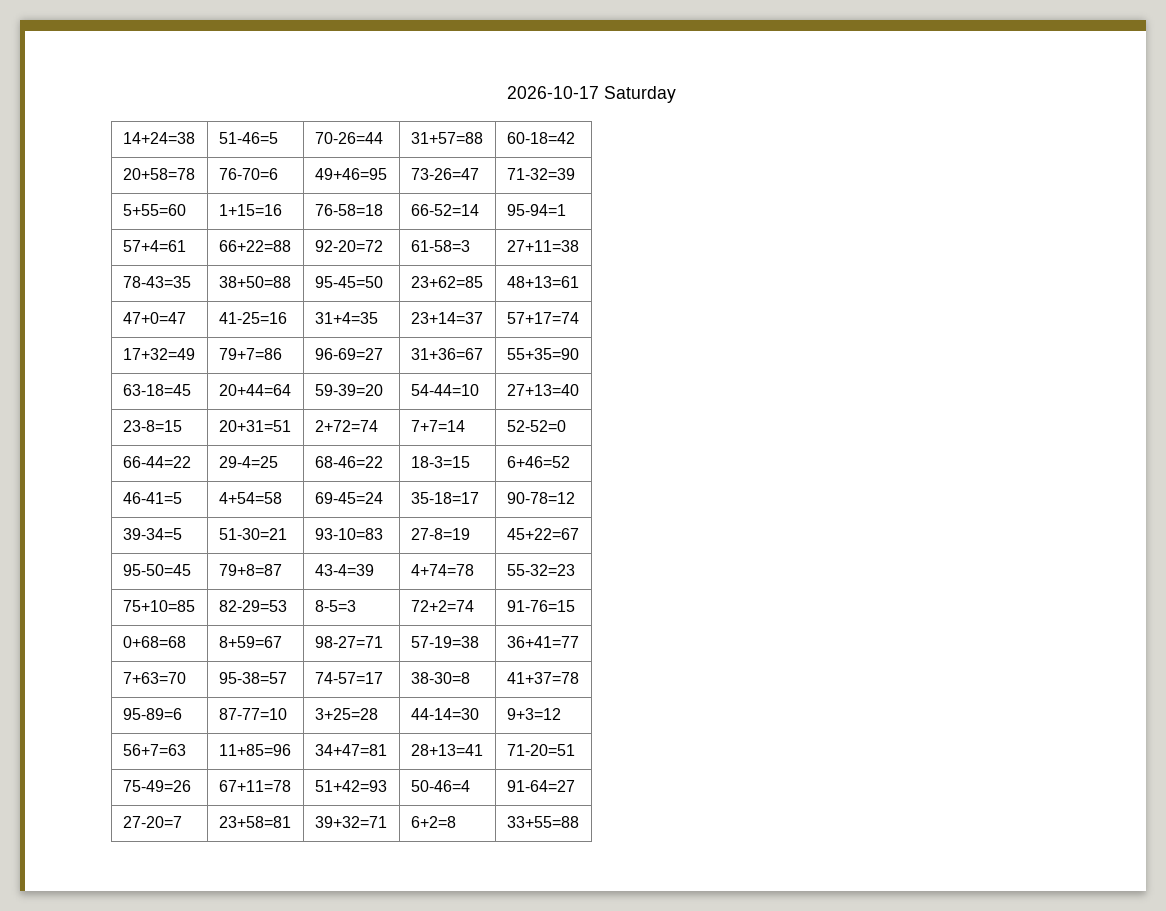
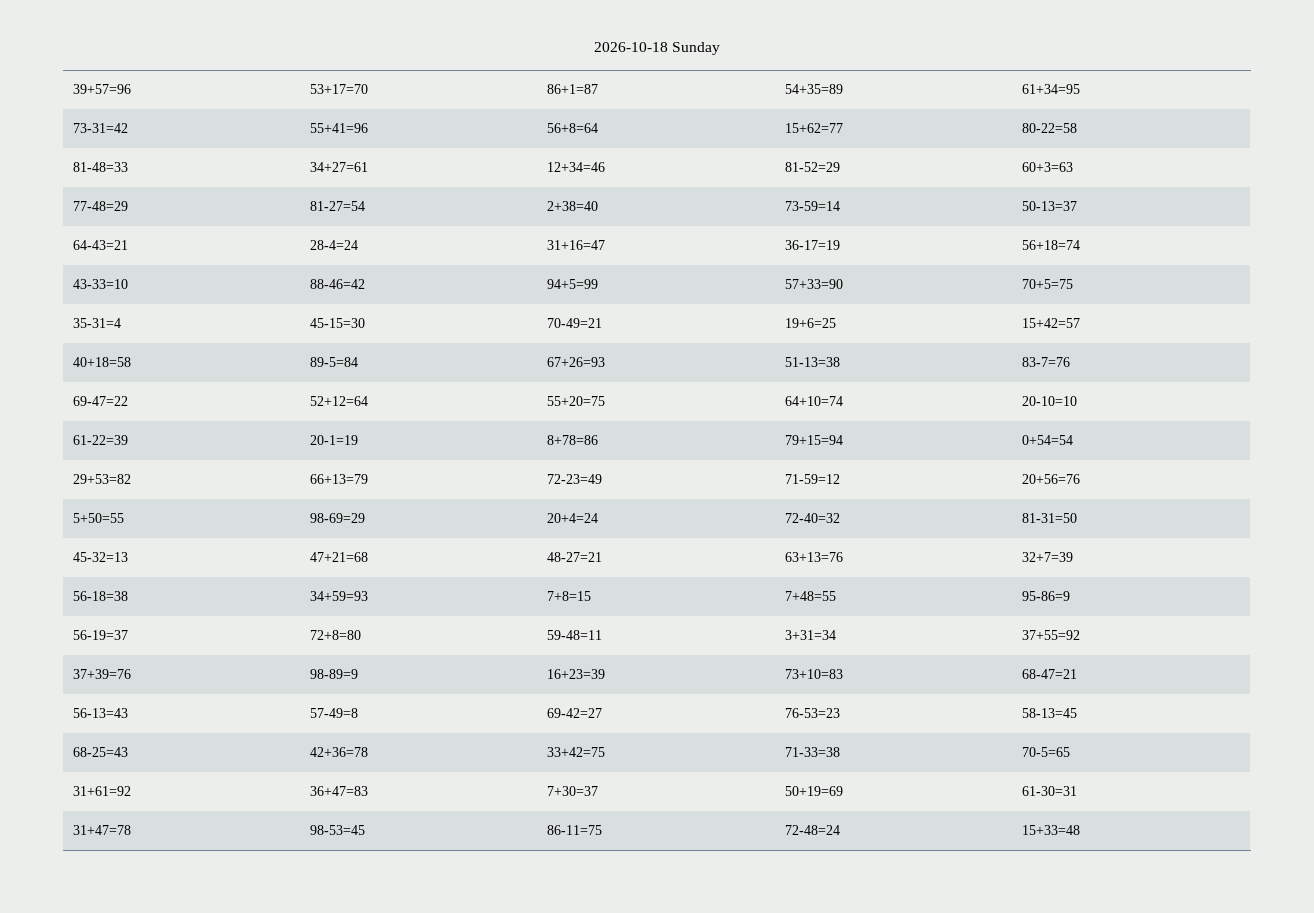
[506,86,676,103] [122,132,195,144] [218,132,278,144] [314,132,383,144] [410,132,483,144] [506,132,575,144] [122,168,195,180] [218,168,278,180] [314,168,387,180] [410,168,479,180] [506,168,575,180] [122,204,186,216] [218,204,282,216] [314,204,383,216] [410,204,479,216] [506,204,566,216] [122,240,186,252] [218,240,291,252] [314,240,383,252] [410,240,470,252] [506,240,579,252] [122,276,191,288] [218,276,291,288] [314,276,383,288] [410,276,483,288] [506,276,579,288] [122,312,186,324] [218,312,287,324] [314,312,378,324] [410,312,483,324] [506,312,579,324] [122,348,195,360] [218,348,282,360] [314,348,383,360] [410,348,483,360] [506,348,579,360] [122,384,191,396] [218,384,291,396] [314,384,383,396] [410,384,479,396] [506,384,579,396] [122,420,182,432] [218,420,291,432] [314,420,378,432] [410,420,465,432] [506,420,566,432] [122,456,191,468] [218,456,278,468] [314,456,383,468] [410,456,470,468] [506,456,570,468] [122,492,182,504] [218,492,282,504] [314,492,383,504] [410,492,479,504] [506,492,575,504] [122,528,182,540] [218,528,287,540] [314,528,383,540] [410,528,470,540] [506,528,579,540] [122,564,191,576] [218,564,282,576] [314,564,374,576] [410,564,474,576] [506,564,575,576] [122,600,195,612] [218,600,287,612] [314,600,356,612] [410,600,474,612] [506,600,575,612] [122,636,186,648] [218,636,282,648] [314,636,383,648] [410,636,479,648] [506,636,579,648] [122,672,186,684] [218,672,287,684] [314,672,383,684] [410,672,470,684] [506,672,579,684] [122,708,182,720] [218,708,287,720] [314,708,378,720] [410,708,479,720] [506,708,561,720] [122,744,186,756] [218,744,291,756] [314,744,387,756] [410,744,483,756] [506,744,575,756] [122,780,191,792] [218,780,291,792] [314,780,387,792] [410,780,470,792] [506,780,575,792] [122,816,182,828] [218,816,291,828] [314,816,387,828] [410,816,456,828] [506,816,579,828] 2026-10-17 Saturday // 14+24=38 | 51-46=5 | 70-26=44 | 31+57=88 | 60-18=42 // 20+58=78 | 76-70=6 | 49+46=95 | 73-26=47 | 71-32=39 // 5+55=60 | 1+15=16 | 76-58=18 | 66-52=14 | 95-94=1 // 57+4=61 | 66+22=88 | 92-20=72 | 61-58=3 | 27+11=38 // 78-43=35 | 38+50=88 | 95-45=50 | 23+62=85 | 48+13=61 // 47+0=47 | 41-25=16 | 31+4=35 | 23+14=37 | 57+17=74 // 17+32=49 | 79+7=86 | 96-69=27 | 31+36=67 | 55+35=90 // 63-18=45 | 20+44=64 | 59-39=20 | 54-44=10 | 27+13=40 // 23-8=15 | 20+31=51 | 2+72=74 | 7+7=14 | 52-52=0 // 66-44=22 | 29-4=25 | 68-46=22 | 18-3=15 | 6+46=52 // 46-41=5 | 4+54=58 | 69-45=24 | 35-18=17 | 90-78=12 // 39-34=5 | 51-30=21 | 93-10=83 | 27-8=19 | 45+22=67 // 95-50=45 | 79+8=87 | 43-4=39 | 4+74=78 | 55-32=23 // 75+10=85 | 82-29=53 | 8-5=3 | 72+2=74 | 91-76=15 // 0+68=68 | 8+59=67 | 98-27=71 | 57-19=38 | 36+41=77 // 7+63=70 | 95-38=57 | 74-57=17 | 38-30=8 | 41+37=78 // 95-89=6 | 87-77=10 | 3+25=28 | 44-14=30 | 9+3=12 // 56+7=63 | 11+85=96 | 34+47=81 | 28+13=41 | 71-20=51 // 75-49=26 | 67+11=78 | 51+42=93 | 50-46=4 | 91-64=27 // 27-20=7 | 23+58=81 | 39+32=71 | 6+2=8 | 33+55=88 -> [593,42,721,55] [73,84,132,94] [310,84,369,94] [547,84,599,94] [785,84,844,94] [1022,84,1081,94] [73,123,129,133] [310,123,369,133] [547,123,599,133] [785,123,844,133] [1022,123,1078,133] [73,162,129,172] [310,162,369,172] [547,162,606,172] [785,162,841,172] [1022,162,1074,172] [73,201,129,211] [310,201,366,211] [547,201,599,211] [785,201,841,211] [1022,201,1078,211] [73,240,129,250] [310,240,359,250] [547,240,606,250] [785,240,841,250] [1022,240,1081,250] [73,279,129,289] [310,279,366,289] [547,279,599,289] [785,279,844,289] [1022,279,1074,289] [73,318,122,328] [310,318,366,328] [547,318,603,328] [785,318,837,328] [1022,318,1081,328] [73,357,132,367] [310,357,359,367] [547,357,606,367] [785,357,841,367] [1022,357,1071,367] [73,396,129,406] [310,396,369,406] [547,396,606,406] [785,396,844,406] [1022,396,1078,406] [73,435,129,445] [310,435,359,445] [547,435,599,445] [785,435,844,445] [1022,435,1074,445] [73,474,132,484] [310,474,369,484] [547,474,603,484] [785,474,841,484] [1022,474,1081,484] [73,513,125,523] [310,513,366,523] [547,513,599,523] [785,513,841,523] [1022,513,1078,523] [73,552,129,562] [310,552,369,562] [547,552,603,562] [785,552,844,562] [1022,552,1074,562] [73,591,129,601] [310,591,369,601] [547,591,592,601] [785,591,837,601] [1022,591,1071,601] [73,630,129,640] [310,630,362,640] [547,630,603,640] [785,630,837,640] [1022,630,1081,640] [73,669,132,679] [310,669,359,679] [547,669,606,679] [785,669,844,679] [1022,669,1078,679] [73,708,129,718] [310,708,359,718] [547,708,603,718] [785,708,841,718] [1022,708,1078,718] [73,747,129,757] [310,747,369,757] [547,747,606,757] [785,747,841,757] [1022,747,1071,757] [73,786,132,796] [310,786,369,796] [547,786,599,796] [785,786,844,796] [1022,786,1078,796] [73,825,132,835] [310,825,366,835] [547,825,603,835] [785,825,841,835] [1022,825,1081,835] 2026-10-18 Sunday // 39+57=96 | 53+17=70 | 86+1=87 | 54+35=89 | 61+34=95 // 73-31=42 | 55+41=96 | 56+8=64 | 15+62=77 | 80-22=58 // 81-48=33 | 34+27=61 | 12+34=46 | 81-52=29 | 60+3=63 // 77-48=29 | 81-27=54 | 2+38=40 | 73-59=14 | 50-13=37 // 64-43=21 | 28-4=24 | 31+16=47 | 36-17=19 | 56+18=74 // 43-33=10 | 88-46=42 | 94+5=99 | 57+33=90 | 70+5=75 // 35-31=4 | 45-15=30 | 70-49=21 | 19+6=25 | 15+42=57 // 40+18=58 | 89-5=84 | 67+26=93 | 51-13=38 | 83-7=76 // 69-47=22 | 52+12=64 | 55+20=75 | 64+10=74 | 20-10=10 // 61-22=39 | 20-1=19 | 8+78=86 | 79+15=94 | 0+54=54 // 29+53=82 | 66+13=79 | 72-23=49 | 71-59=12 | 20+56=76 // 5+50=55 | 98-69=29 | 20+4=24 | 72-40=32 | 81-31=50 // 45-32=13 | 47+21=68 | 48-27=21 | 63+13=76 | 32+7=39 // 56-18=38 | 34+59=93 | 7+8=15 | 7+48=55 | 95-86=9 // 56-19=37 | 72+8=80 | 59-48=11 | 3+31=34 | 37+55=92 // 37+39=76 | 98-89=9 | 16+23=39 | 73+10=83 | 68-47=21 // 56-13=43 | 57-49=8 | 69-42=27 | 76-53=23 | 58-13=45 // 68-25=43 | 42+36=78 | 33+42=75 | 71-33=38 | 70-5=65 // 31+61=92 | 36+47=83 | 7+30=37 | 50+19=69 | 61-30=31 // 31+47=78 | 98-53=45 | 86-11=75 | 72-48=24 | 15+33=48

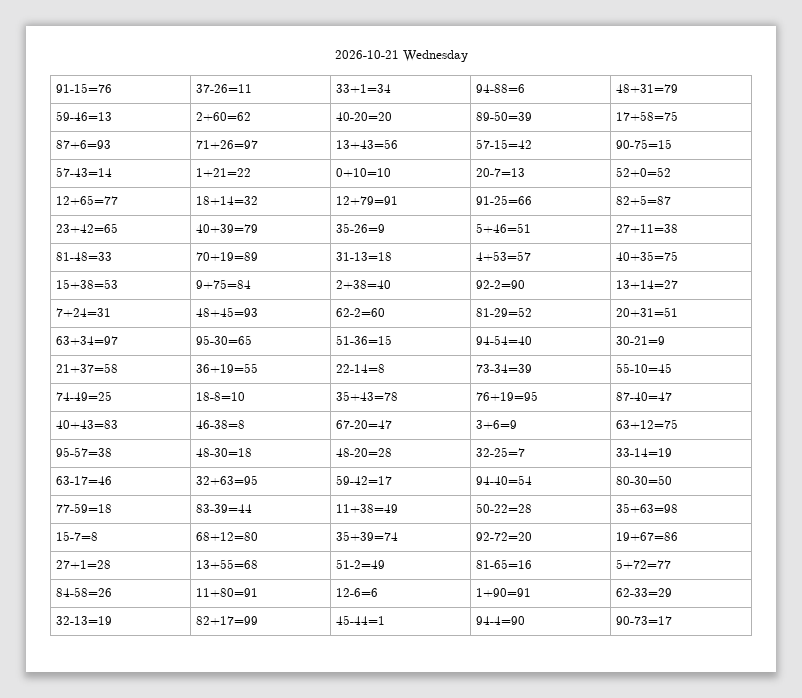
[593,42,721,55] [73,84,132,94] [310,84,369,94] [547,84,599,94] [785,84,844,94] [1022,84,1081,94] [73,123,129,133] [310,123,369,133] [547,123,599,133] [785,123,844,133] [1022,123,1078,133] [73,162,129,172] [310,162,369,172] [547,162,606,172] [785,162,841,172] [1022,162,1074,172] [73,201,129,211] [310,201,366,211] [547,201,599,211] [785,201,841,211] [1022,201,1078,211] [73,240,129,250] [310,240,359,250] [547,240,606,250] [785,240,841,250] [1022,240,1081,250] [73,279,129,289] [310,279,366,289] [547,279,599,289] [785,279,844,289] [1022,279,1074,289] [73,318,122,328] [310,318,366,328] [547,318,603,328] [785,318,837,328] [1022,318,1081,328] [73,357,132,367] [310,357,359,367] [547,357,606,367] [785,357,841,367] [1022,357,1071,367] [73,396,129,406] [310,396,369,406] [547,396,606,406] [785,396,844,406] [1022,396,1078,406] [73,435,129,445] [310,435,359,445] [547,435,599,445] [785,435,844,445] [1022,435,1074,445] [73,474,132,484] [310,474,369,484] [547,474,603,484] [785,474,841,484] [1022,474,1081,484] [73,513,125,523] [310,513,366,523] [547,513,599,523] [785,513,841,523] [1022,513,1078,523] [73,552,129,562] [310,552,369,562] [547,552,603,562] [785,552,844,562] [1022,552,1074,562] [73,591,129,601] [310,591,369,601] [547,591,592,601] [785,591,837,601] [1022,591,1071,601] [73,630,129,640] [310,630,362,640] [547,630,603,640] [785,630,837,640] [1022,630,1081,640] [73,669,132,679] [310,669,359,679] [547,669,606,679] [785,669,844,679] [1022,669,1078,679] [73,708,129,718] [310,708,359,718] [547,708,603,718] [785,708,841,718] [1022,708,1078,718] [73,747,129,757] [310,747,369,757] [547,747,606,757] [785,747,841,757] [1022,747,1071,757] [73,786,132,796] [310,786,369,796] [547,786,599,796] [785,786,844,796] [1022,786,1078,796] [73,825,132,835] [310,825,366,835] [547,825,603,835] [785,825,841,835] [1022,825,1081,835] 2026-10-18 Sunday // 39+57=96 | 53+17=70 | 86+1=87 | 54+35=89 | 61+34=95 // 73-31=42 | 55+41=96 | 56+8=64 | 15+62=77 | 80-22=58 // 81-48=33 | 34+27=61 | 12+34=46 | 81-52=29 | 60+3=63 // 77-48=29 | 81-27=54 | 2+38=40 | 73-59=14 | 50-13=37 // 64-43=21 | 28-4=24 | 31+16=47 | 36-17=19 | 56+18=74 // 43-33=10 | 88-46=42 | 94+5=99 | 57+33=90 | 70+5=75 // 35-31=4 | 45-15=30 | 70-49=21 | 19+6=25 | 15+42=57 // 40+18=58 | 89-5=84 | 67+26=93 | 51-13=38 | 83-7=76 // 69-47=22 | 52+12=64 | 55+20=75 | 64+10=74 | 20-10=10 // 61-22=39 | 20-1=19 | 8+78=86 | 79+15=94 | 0+54=54 // 29+53=82 | 66+13=79 | 72-23=49 | 71-59=12 | 20+56=76 // 5+50=55 | 98-69=29 | 20+4=24 | 72-40=32 | 81-31=50 // 45-32=13 | 47+21=68 | 48-27=21 | 63+13=76 | 32+7=39 // 56-18=38 | 34+59=93 | 7+8=15 | 7+48=55 | 95-86=9 // 56-19=37 | 72+8=80 | 59-48=11 | 3+31=34 | 37+55=92 // 37+39=76 | 98-89=9 | 16+23=39 | 73+10=83 | 68-47=21 // 56-13=43 | 57-49=8 | 69-42=27 | 76-53=23 | 58-13=45 // 68-25=43 | 42+36=78 | 33+42=75 | 71-33=38 | 70-5=65 // 31+61=92 | 36+47=83 | 7+30=37 | 50+19=69 | 61-30=31 // 31+47=78 | 98-53=45 | 86-11=75 | 72-48=24 | 15+33=48 -> [334,50,468,62] [56,83,113,93] [196,84,253,93] [336,84,392,93] [476,84,526,93] [616,84,679,93] [56,111,113,121] [196,112,252,121] [336,112,393,121] [476,111,533,121] [616,111,679,121] [56,140,112,149] [196,140,259,149] [336,139,399,149] [476,139,533,149] [616,139,673,149] [56,167,113,177] [196,168,252,177] [336,168,392,177] [476,168,526,177] [616,167,672,177] [56,195,119,205] [196,196,259,205] [336,196,399,205] [476,195,533,205] [616,195,672,205] [56,223,119,233] [196,224,259,233] [336,223,386,233] [476,223,532,233] [616,224,679,233] [56,252,113,261] [196,252,259,261] [336,252,393,261] [476,251,532,261] [616,251,679,261] [56,279,119,289] [196,279,252,289] [336,280,392,289] [476,280,526,289] [616,280,679,289] [56,308,112,317] [196,307,259,317] [336,308,386,317] [476,307,533,317] [616,307,679,317] [56,336,119,345] [196,335,253,345] [336,335,393,345] [476,335,533,345] [616,336,666,345] [56,363,119,373] [196,363,259,373] [336,364,386,373] [476,364,533,373] [616,363,673,373] [56,391,113,401] [196,392,246,401] [336,391,399,401] [476,391,539,401] [616,392,673,401] [56,420,119,429] [196,420,246,429] [336,420,393,429] [476,420,518,429] [616,419,679,429] [56,447,113,457] [196,448,253,457] [336,448,393,457] [476,447,526,457] [616,448,673,457] [56,476,113,485] [196,475,259,485] [336,475,393,485] [476,475,533,485] [616,475,673,485] [56,503,113,513] [196,504,253,513] [336,504,399,513] [476,503,533,513] [616,503,679,513] [56,531,99,541] [196,532,259,541] [336,531,399,541] [476,532,533,541] [616,532,679,541] [56,560,112,569] [196,559,259,569] [336,559,386,569] [476,559,533,569] [616,559,672,569] [56,587,113,597] [196,588,259,597] [336,588,379,597] [476,588,532,597] [616,588,673,597] [56,616,113,625] [196,616,259,625] [336,615,386,625] [476,616,526,625] [616,616,673,625] 2026-10-21 Wednesday // 91-15=76 | 37-26=11 | 33+1=34 | 94-88=6 | 48+31=79 // 59-46=13 | 2+60=62 | 40-20=20 | 89-50=39 | 17+58=75 // 87+6=93 | 71+26=97 | 13+43=56 | 57-15=42 | 90-75=15 // 57-43=14 | 1+21=22 | 0+10=10 | 20-7=13 | 52+0=52 // 12+65=77 | 18+14=32 | 12+79=91 | 91-25=66 | 82+5=87 // 23+42=65 | 40+39=79 | 35-26=9 | 5+46=51 | 27+11=38 // 81-48=33 | 70+19=89 | 31-13=18 | 4+53=57 | 40+35=75 // 15+38=53 | 9+75=84 | 2+38=40 | 92-2=90 | 13+14=27 // 7+24=31 | 48+45=93 | 62-2=60 | 81-29=52 | 20+31=51 // 63+34=97 | 95-30=65 | 51-36=15 | 94-54=40 | 30-21=9 // 21+37=58 | 36+19=55 | 22-14=8 | 73-34=39 | 55-10=45 // 74-49=25 | 18-8=10 | 35+43=78 | 76+19=95 | 87-40=47 // 40+43=83 | 46-38=8 | 67-20=47 | 3+6=9 | 63+12=75 // 95-57=38 | 48-30=18 | 48-20=28 | 32-25=7 | 33-14=19 // 63-17=46 | 32+63=95 | 59-42=17 | 94-40=54 | 80-30=50 // 77-59=18 | 83-39=44 | 11+38=49 | 50-22=28 | 35+63=98 // 15-7=8 | 68+12=80 | 35+39=74 | 92-72=20 | 19+67=86 // 27+1=28 | 13+55=68 | 51-2=49 | 81-65=16 | 5+72=77 // 84-58=26 | 11+80=91 | 12-6=6 | 1+90=91 | 62-33=29 // 32-13=19 | 82+17=99 | 45-44=1 | 94-4=90 | 90-73=17

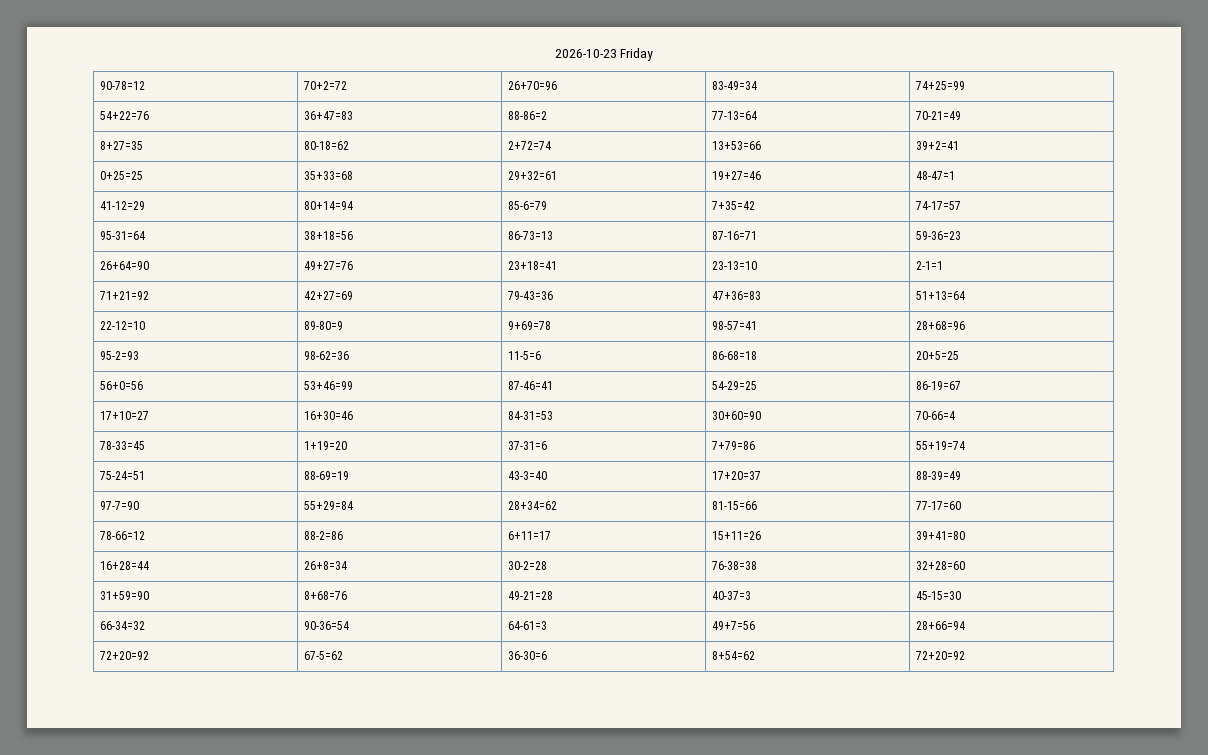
[334,50,468,62] [56,83,113,93] [196,84,253,93] [336,84,392,93] [476,84,526,93] [616,84,679,93] [56,111,113,121] [196,112,252,121] [336,112,393,121] [476,111,533,121] [616,111,679,121] [56,140,112,149] [196,140,259,149] [336,139,399,149] [476,139,533,149] [616,139,673,149] [56,167,113,177] [196,168,252,177] [336,168,392,177] [476,168,526,177] [616,167,672,177] [56,195,119,205] [196,196,259,205] [336,196,399,205] [476,195,533,205] [616,195,672,205] [56,223,119,233] [196,224,259,233] [336,223,386,233] [476,223,532,233] [616,224,679,233] [56,252,113,261] [196,252,259,261] [336,252,393,261] [476,251,532,261] [616,251,679,261] [56,279,119,289] [196,279,252,289] [336,280,392,289] [476,280,526,289] [616,280,679,289] [56,308,112,317] [196,307,259,317] [336,308,386,317] [476,307,533,317] [616,307,679,317] [56,336,119,345] [196,335,253,345] [336,335,393,345] [476,335,533,345] [616,336,666,345] [56,363,119,373] [196,363,259,373] [336,364,386,373] [476,364,533,373] [616,363,673,373] [56,391,113,401] [196,392,246,401] [336,391,399,401] [476,391,539,401] [616,392,673,401] [56,420,119,429] [196,420,246,429] [336,420,393,429] [476,420,518,429] [616,419,679,429] [56,447,113,457] [196,448,253,457] [336,448,393,457] [476,447,526,457] [616,448,673,457] [56,476,113,485] [196,475,259,485] [336,475,393,485] [476,475,533,485] [616,475,673,485] [56,503,113,513] [196,504,253,513] [336,504,399,513] [476,503,533,513] [616,503,679,513] [56,531,99,541] [196,532,259,541] [336,531,399,541] [476,532,533,541] [616,532,679,541] [56,560,112,569] [196,559,259,569] [336,559,386,569] [476,559,533,569] [616,559,672,569] [56,587,113,597] [196,588,259,597] [336,588,379,597] [476,588,532,597] [616,588,673,597] [56,616,113,625] [196,616,259,625] [336,615,386,625] [476,616,526,625] [616,616,673,625] 2026-10-21 Wednesday // 91-15=76 | 37-26=11 | 33+1=34 | 94-88=6 | 48+31=79 // 59-46=13 | 2+60=62 | 40-20=20 | 89-50=39 | 17+58=75 // 87+6=93 | 71+26=97 | 13+43=56 | 57-15=42 | 90-75=15 // 57-43=14 | 1+21=22 | 0+10=10 | 20-7=13 | 52+0=52 // 12+65=77 | 18+14=32 | 12+79=91 | 91-25=66 | 82+5=87 // 23+42=65 | 40+39=79 | 35-26=9 | 5+46=51 | 27+11=38 // 81-48=33 | 70+19=89 | 31-13=18 | 4+53=57 | 40+35=75 // 15+38=53 | 9+75=84 | 2+38=40 | 92-2=90 | 13+14=27 // 7+24=31 | 48+45=93 | 62-2=60 | 81-29=52 | 20+31=51 // 63+34=97 | 95-30=65 | 51-36=15 | 94-54=40 | 30-21=9 // 21+37=58 | 36+19=55 | 22-14=8 | 73-34=39 | 55-10=45 // 74-49=25 | 18-8=10 | 35+43=78 | 76+19=95 | 87-40=47 // 40+43=83 | 46-38=8 | 67-20=47 | 3+6=9 | 63+12=75 // 95-57=38 | 48-30=18 | 48-20=28 | 32-25=7 | 33-14=19 // 63-17=46 | 32+63=95 | 59-42=17 | 94-40=54 | 80-30=50 // 77-59=18 | 83-39=44 | 11+38=49 | 50-22=28 | 35+63=98 // 15-7=8 | 68+12=80 | 35+39=74 | 92-72=20 | 19+67=86 // 27+1=28 | 13+55=68 | 51-2=49 | 81-65=16 | 5+72=77 // 84-58=26 | 11+80=91 | 12-6=6 | 1+90=91 | 62-33=29 // 32-13=19 | 82+17=99 | 45-44=1 | 94-4=90 | 90-73=17 -> [554,48,654,61] [99,81,145,90] [303,81,347,90] [507,81,557,90] [711,81,757,90] [915,81,965,90] [99,111,149,120] [303,111,353,120] [507,111,547,120] [711,111,757,120] [915,111,961,120] [99,141,143,150] [303,141,349,150] [507,141,551,150] [711,141,761,150] [915,141,959,150] [99,171,143,180] [303,171,353,180] [507,171,557,180] [711,171,761,180] [915,171,955,180] [99,201,145,210] [303,201,353,210] [507,201,547,210] [711,201,755,210] [915,201,961,210] [99,231,145,240] [303,231,353,240] [507,231,553,240] [711,231,757,240] [915,231,961,240] [99,261,149,270] [303,261,353,270] [507,261,557,270] [711,261,757,270] [915,261,943,270] [99,291,149,300] [303,291,353,300] [507,291,553,300] [711,291,761,300] [915,291,965,300] [99,321,145,330] [303,321,343,330] [507,321,551,330] [711,321,757,330] [915,321,965,330] [99,351,139,360] [303,351,349,360] [507,351,541,360] [711,351,757,360] [915,351,959,360] [99,381,143,390] [303,381,353,390] [507,381,553,390] [711,381,757,390] [915,381,961,390] [99,411,149,420] [303,411,353,420] [507,411,553,420] [711,411,761,420] [915,411,955,420] [99,441,145,450] [303,441,347,450] [507,441,547,450] [711,441,755,450] [915,441,965,450] [99,471,145,480] [303,471,349,480] [507,471,547,480] [711,471,761,480] [915,471,961,480] [99,501,139,510] [303,501,353,510] [507,501,557,510] [711,501,757,510] [915,501,961,510] [99,531,145,540] [303,531,343,540] [507,531,551,540] [711,531,761,540] [915,531,965,540] [99,561,149,570] [303,561,347,570] [507,561,547,570] [711,561,757,570] [915,561,965,570] [99,591,149,600] [303,591,347,600] [507,591,553,600] [711,591,751,600] [915,591,961,600] [99,621,145,630] [303,621,349,630] [507,621,547,630] [711,621,755,630] [915,621,965,630] [99,651,149,660] [303,651,343,660] [507,651,547,660] [711,651,755,660] [915,651,965,660] 2026-10-23 Friday // 90-78=12 | 70+2=72 | 26+70=96 | 83-49=34 | 74+25=99 // 54+22=76 | 36+47=83 | 88-86=2 | 77-13=64 | 70-21=49 // 8+27=35 | 80-18=62 | 2+72=74 | 13+53=66 | 39+2=41 // 0+25=25 | 35+33=68 | 29+32=61 | 19+27=46 | 48-47=1 // 41-12=29 | 80+14=94 | 85-6=79 | 7+35=42 | 74-17=57 // 95-31=64 | 38+18=56 | 86-73=13 | 87-16=71 | 59-36=23 // 26+64=90 | 49+27=76 | 23+18=41 | 23-13=10 | 2-1=1 // 71+21=92 | 42+27=69 | 79-43=36 | 47+36=83 | 51+13=64 // 22-12=10 | 89-80=9 | 9+69=78 | 98-57=41 | 28+68=96 // 95-2=93 | 98-62=36 | 11-5=6 | 86-68=18 | 20+5=25 // 56+0=56 | 53+46=99 | 87-46=41 | 54-29=25 | 86-19=67 // 17+10=27 | 16+30=46 | 84-31=53 | 30+60=90 | 70-66=4 // 78-33=45 | 1+19=20 | 37-31=6 | 7+79=86 | 55+19=74 // 75-24=51 | 88-69=19 | 43-3=40 | 17+20=37 | 88-39=49 // 97-7=90 | 55+29=84 | 28+34=62 | 81-15=66 | 77-17=60 // 78-66=12 | 88-2=86 | 6+11=17 | 15+11=26 | 39+41=80 // 16+28=44 | 26+8=34 | 30-2=28 | 76-38=38 | 32+28=60 // 31+59=90 | 8+68=76 | 49-21=28 | 40-37=3 | 45-15=30 // 66-34=32 | 90-36=54 | 64-61=3 | 49+7=56 | 28+66=94 // 72+20=92 | 67-5=62 | 36-30=6 | 8+54=62 | 72+20=92

